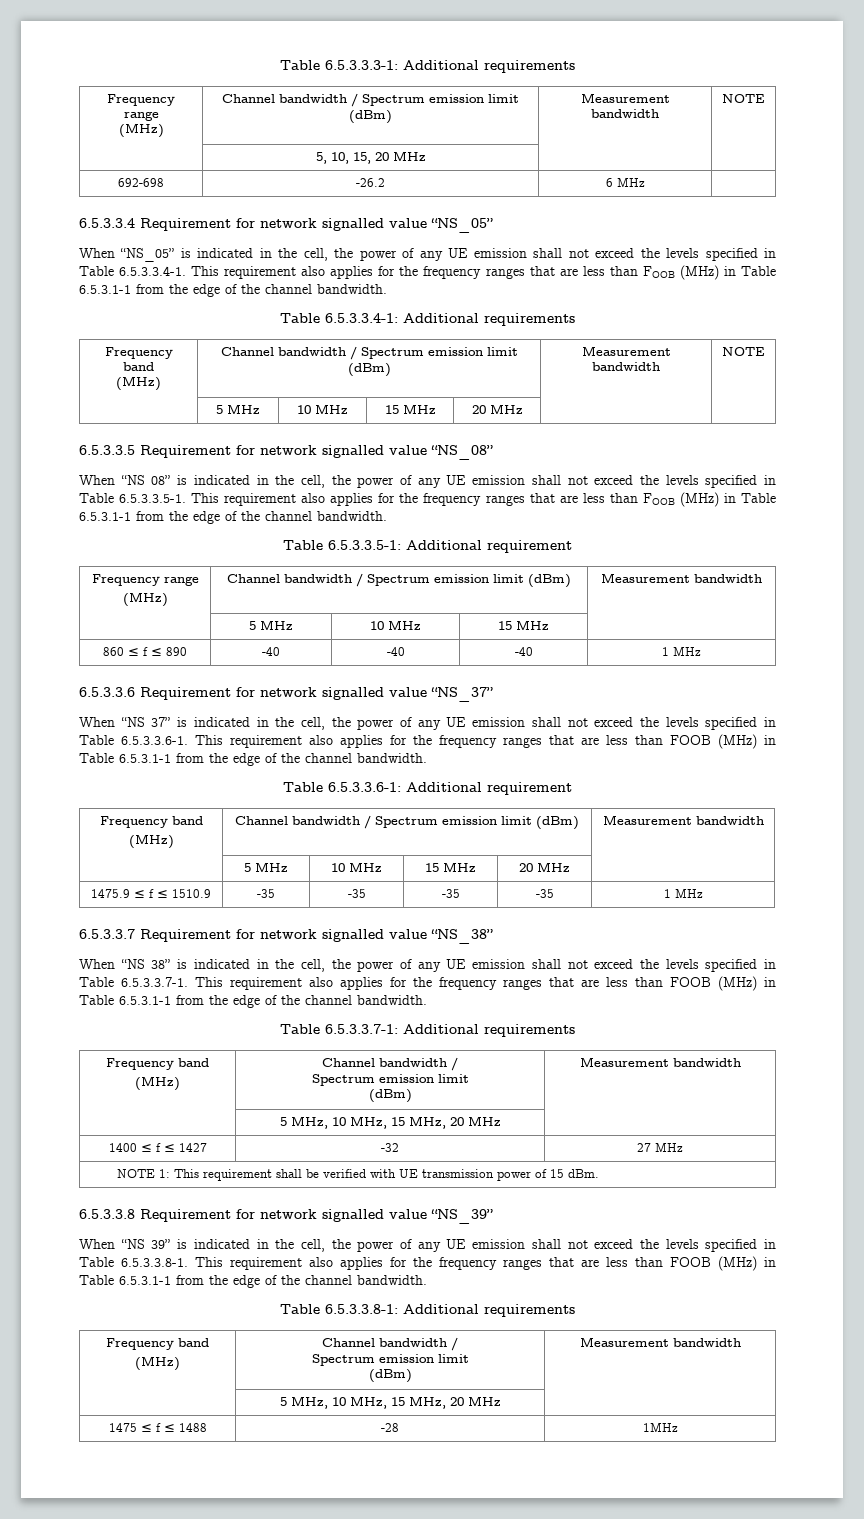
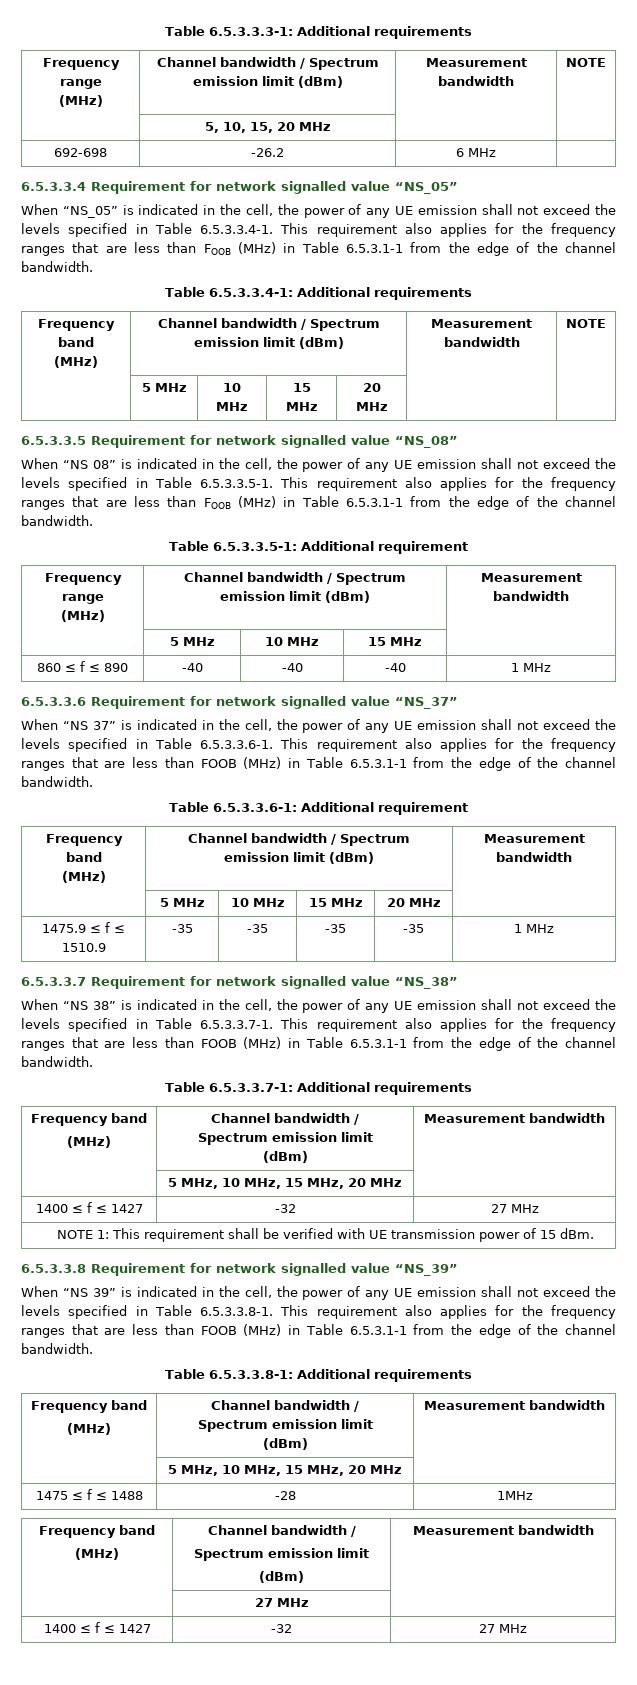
(678, 1427) none -> [39,1525,155,1538] [75,1548,119,1560] [207,1525,356,1537] [194,1548,369,1561] [259,1571,304,1583] [412,1525,594,1535] [254,1598,309,1607] [43,1622,151,1633] [271,1624,292,1633] [479,1624,527,1633] // Frequency band // (MHz) | Channel bandwidth / // Spectrum emission limit // (dBm) | Measurement bandwidth // | 27 MHz | // 1400 ≤ f ≤ 1427 | -32 | 27 MHz

